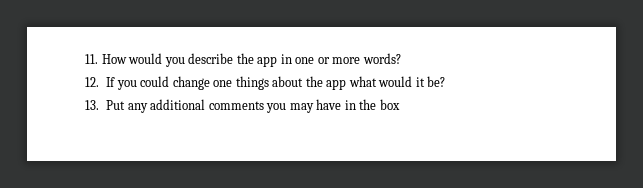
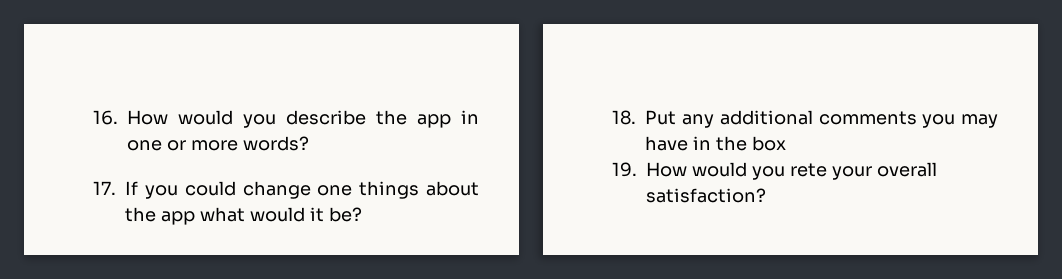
[85,54,99,64] 11. -> [93,110,119,125] 16.
[85,77,100,87] 12. -> [93,181,117,195] 17.
[85,100,100,110] 13. -> [612,110,637,125] 18.
(400, 104) none -> [612,162,937,180] [646,188,767,203] // 19. How would you rete your overall satisfaction?

